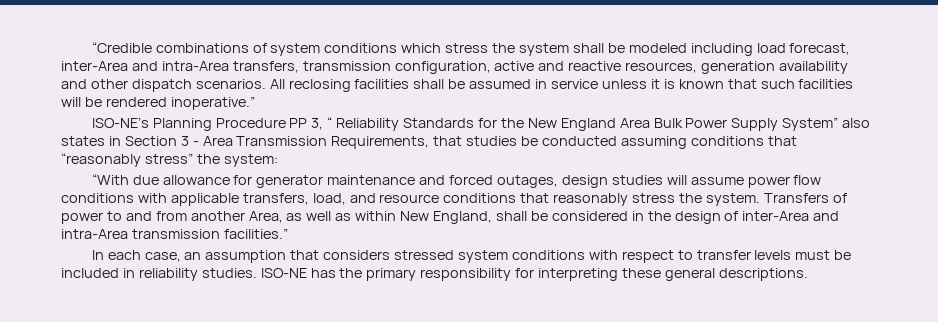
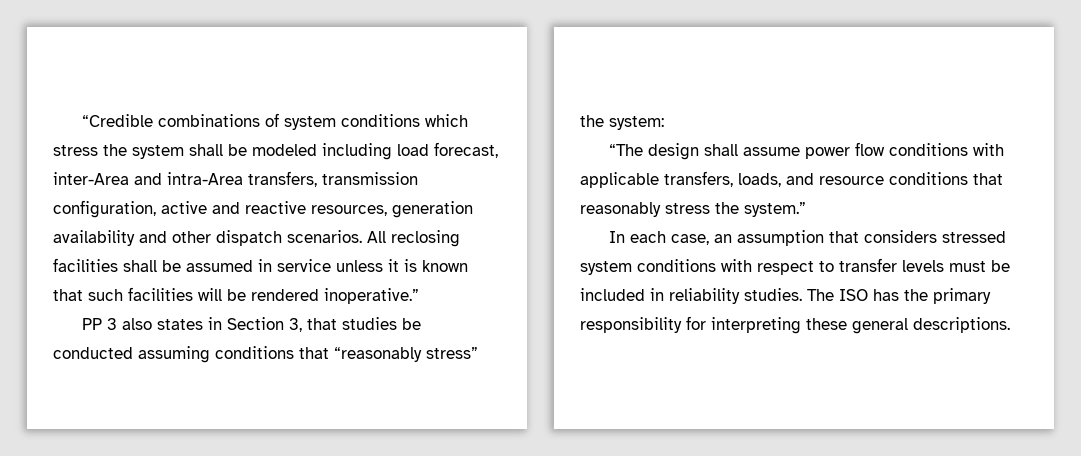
[91,117,871,131] [61,136,430,149] ISO-NE’s Planning Procedure PP 3, “ Reliability Standards for the New England Area Bulk Power Supply System” also states in Section 3 - Area Transmission Requirements, -> [82,317,303,332] PP 3 also states in Section 3,
[91,174,687,188] “With due allowance for generator maintenance and forced outages, design studies will -> [609,143,739,160] “The design shall
[312,193,346,205] load, -> [738,173,781,187] loads,
[705,193,847,206] [61,211,840,224] [61,228,288,239] system. Transfers of power to and from another Area, as well as within New England, shall be considered in the design of inter-Area and intra-Area transmission facilities.” -> [744,202,806,217] system.”
[260,268,307,278] ISO-NE -> [807,289,868,301] The ISO

